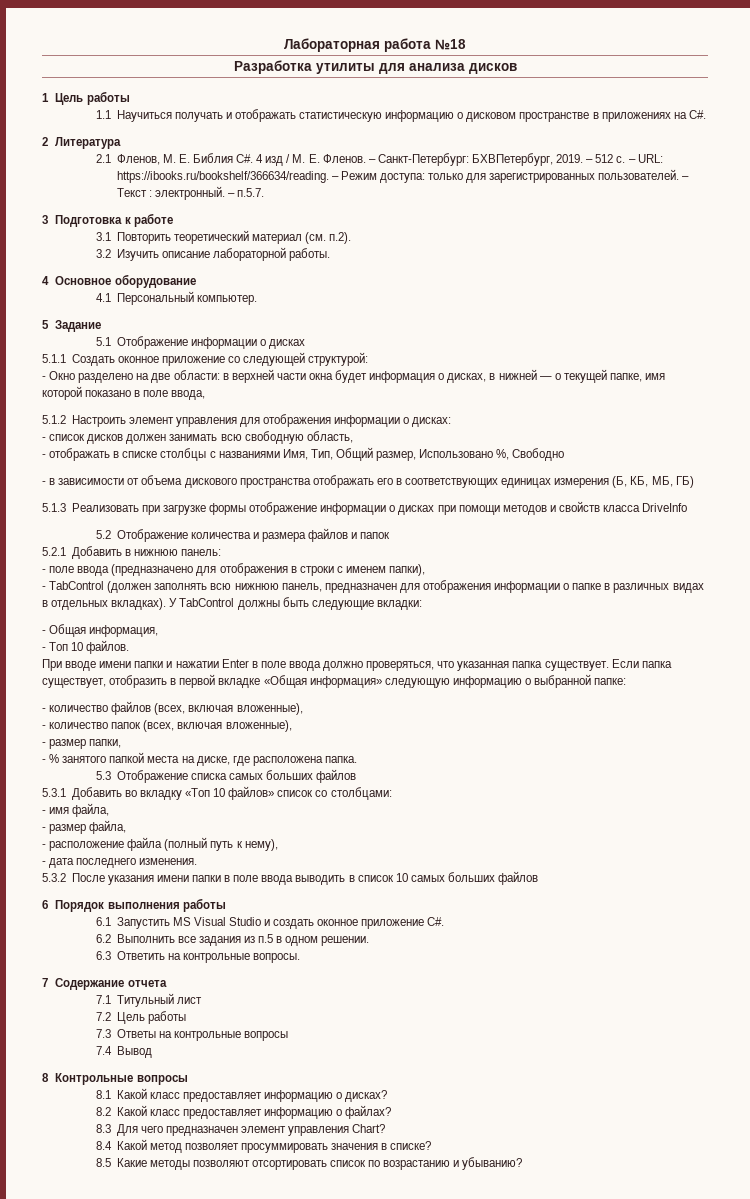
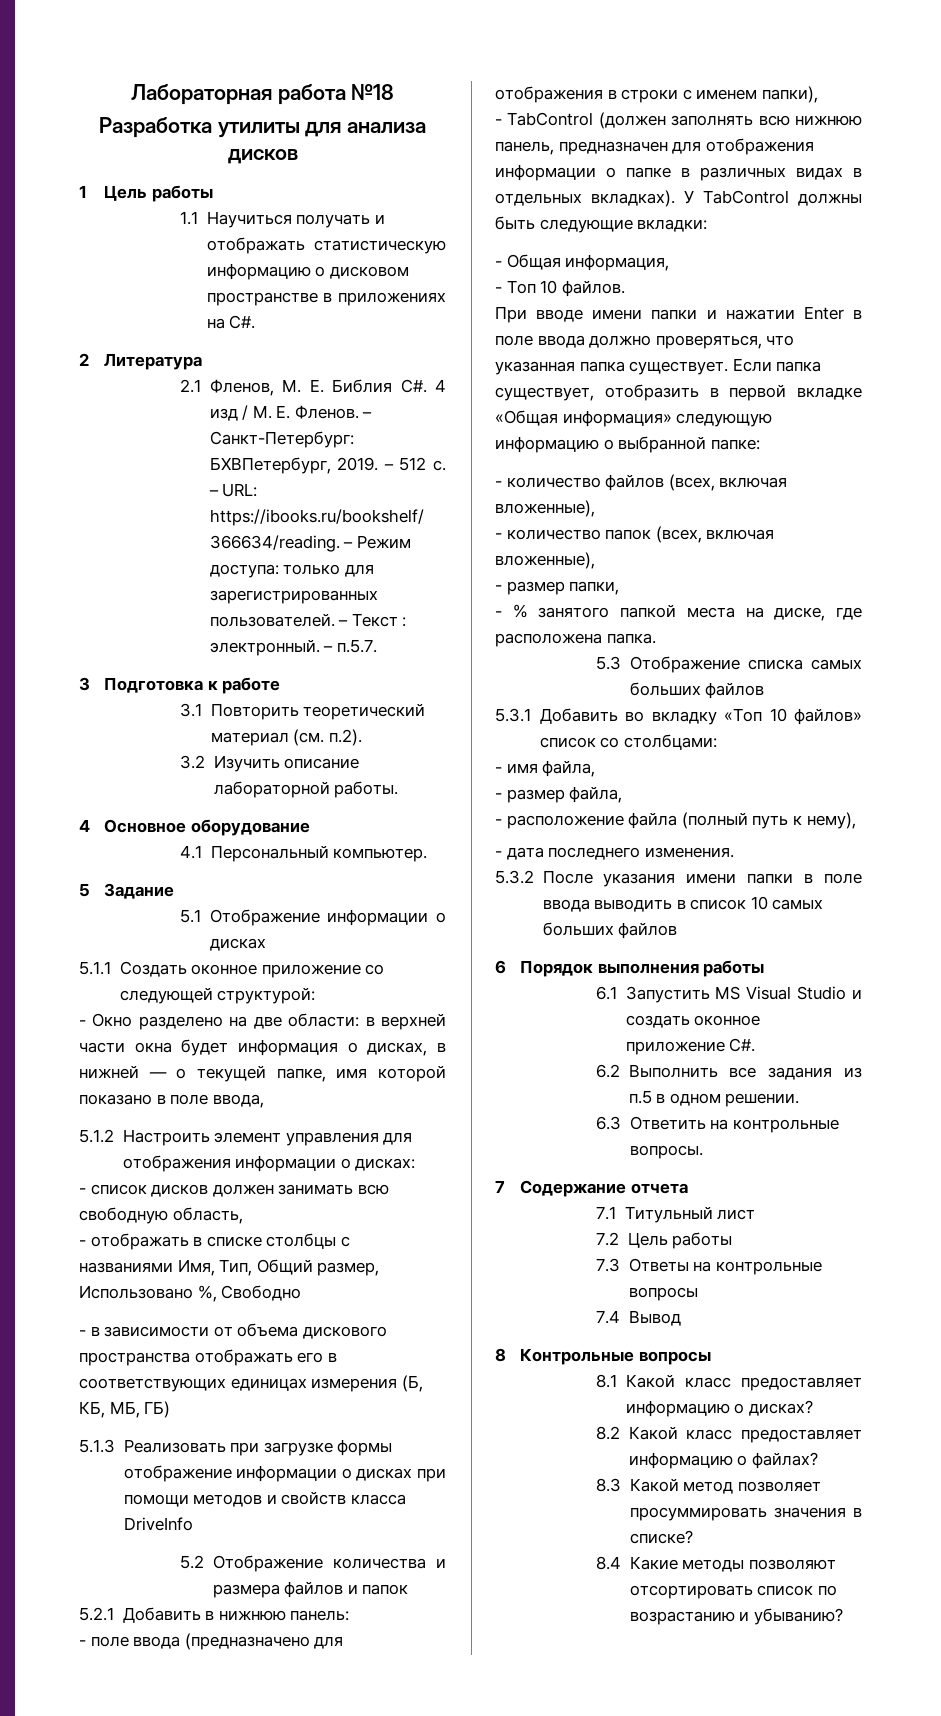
[116,1124,386,1136] [95,1141,112,1150] Для чего предназначен элемент управления Chart? // 8.4 -> (622, 1485) none
[95,1158,111,1167] 8.5 -> [596,1556,622,1570] 8.4

